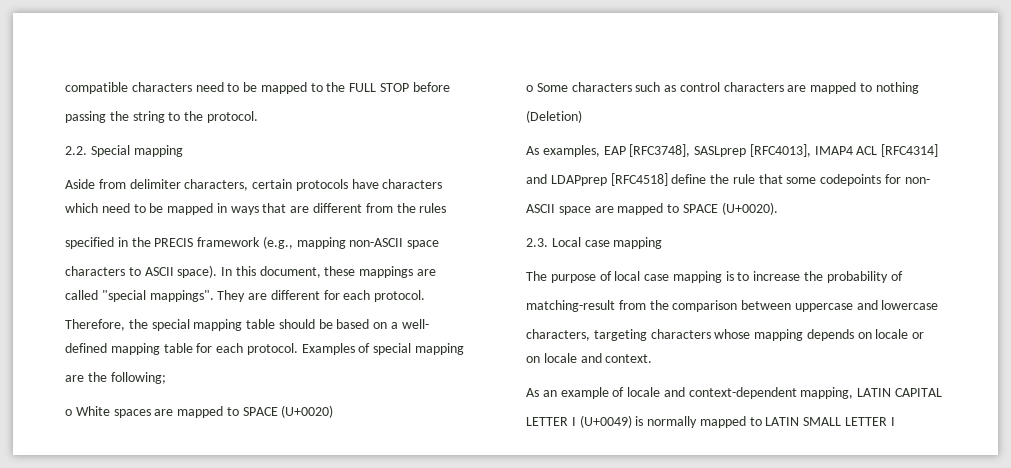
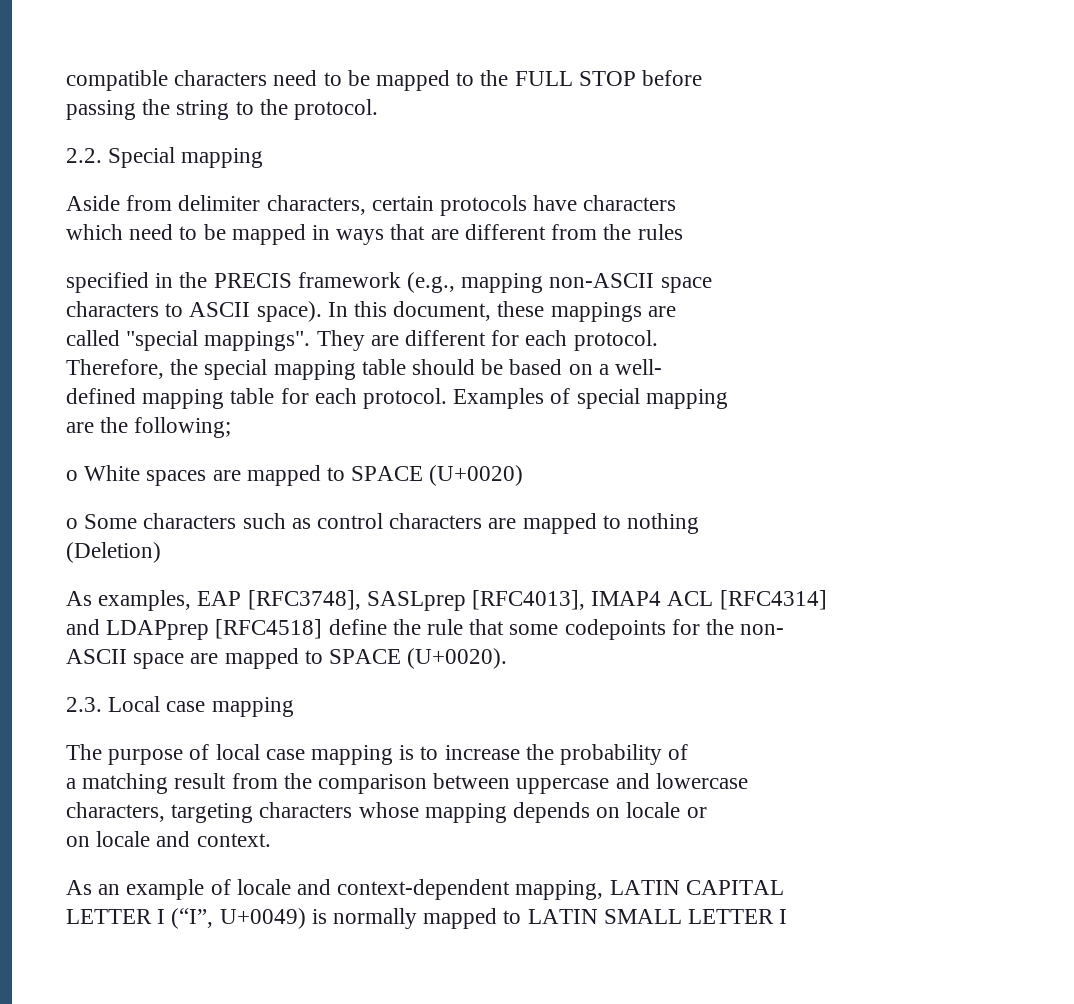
(902, 179) none -> [706,619,735,635] the
[526,300,615,312] matching-result -> [66,773,227,794] a matching result
[579,415,632,428] (U+0049) -> [171,908,306,929] (“I”, U+0049)

